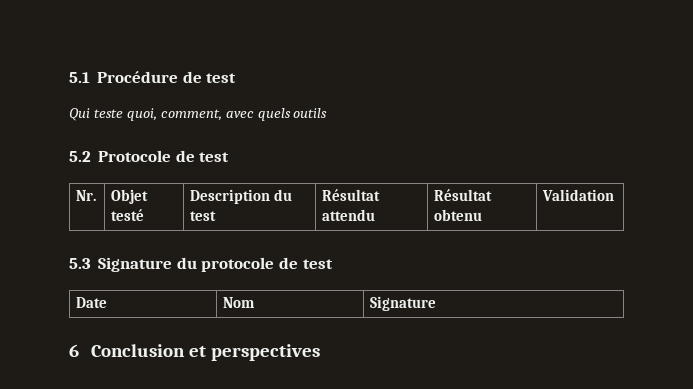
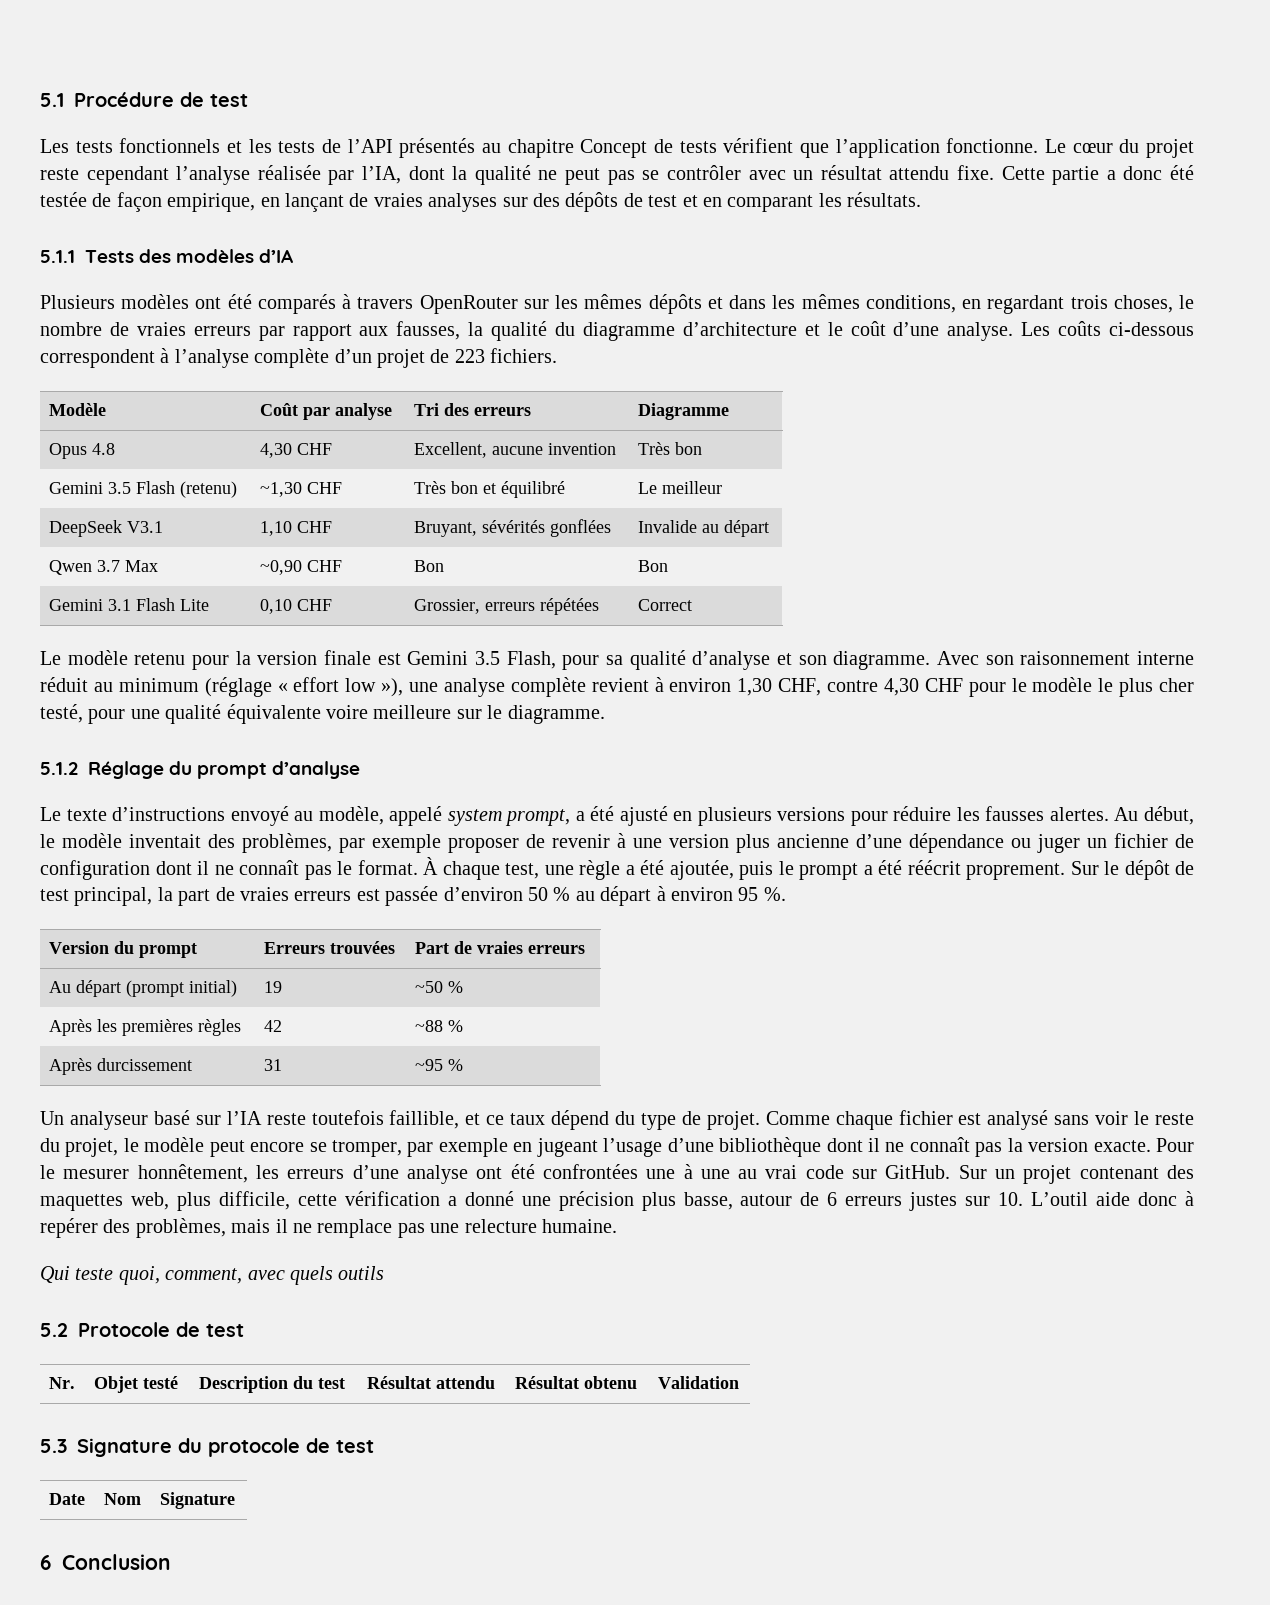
(237, 78) none -> [40,138,1194,158] [40,165,1194,185] [40,192,922,212] [40,249,294,263] [40,294,1194,314] [40,321,1194,341] [40,348,558,368] [49,403,107,416] [260,403,393,420] [414,403,532,416] [638,403,730,420] [49,443,116,459] [260,443,333,458] [414,442,617,458] [638,442,703,455] [49,481,238,498] [260,482,343,497] [414,481,566,498] [638,481,723,494] [49,520,164,537] [260,521,333,536] [414,519,612,537] [638,520,770,537] [49,560,159,575] [260,560,343,575] [414,560,445,572] [638,560,669,572] [49,598,210,611] [260,599,333,614] [414,598,600,615] [638,599,693,611] [40,650,1194,670] [40,677,1194,697] [40,704,605,724] [40,761,361,779] [40,806,1194,826] [40,833,1194,853] [40,857,1194,880] [40,886,786,906] [49,941,198,958] [264,941,396,954] [415,941,586,954] [49,980,238,997] [264,981,283,993] [415,981,464,993] [49,1019,242,1036] [264,1020,283,1032] [415,1020,464,1032] [49,1058,193,1075] [264,1059,283,1071] [415,1059,464,1071] [40,1110,1194,1130] [40,1137,1194,1157] [40,1164,1195,1184] [40,1191,1195,1211] [40,1218,617,1238] // Les tests fonctionnels et les tests de l’API présentés au chapitre Concept de tests vérifient que l’application fonctionne. Le cœur du projet reste cependant l’analyse réalisée par l’IA, dont la qualité ne peut pas se contrôler avec un résultat attendu fixe. Cette partie a donc été testée de façon empirique, en lançant de vraies analyses sur des dépôts de test et en comparant les résultats. // 5.1.1 Tests des modèles d’IA // Plusieurs modèles ont été comparés à travers OpenRouter sur les mêmes dépôts et dans les mêmes conditions, en regardant trois choses, le nombre de vraies erreurs par rapport aux fausses, la qualité du diagramme d’architecture et le coût d’une analyse. Les coûts ci-dessous correspondent à l’analyse complète d’un projet de 223 fichiers. // Modèle | Coût par analyse | Tri des erreurs | Diagramme // Opus 4.8 | 4,30 CHF | Excellent, aucune invention | Très bon // Gemini 3.5 Flash (retenu) | ~1,30 CHF | Très bon et équilibré | Le meilleur // DeepSeek V3.1 | 1,10 CHF | Bruyant, sévérités gonflées | Invalide au départ // Qwen 3.7 Max | ~0,90 CHF | Bon | Bon // Gemini 3.1 Flash Lite | 0,10 CHF | Grossier, erreurs répétées | Correct // Le modèle retenu pour la version finale est Gemini 3.5 Flash, pour sa qualité d’analyse et son diagramme. Avec son raisonnement interne réduit au minimum (réglage « effort low »), une analyse complète revient à environ 1,30 CHF, contre 4,30 CHF pour le modèle le plus cher testé, pour une qualité équivalente voire meilleure sur le diagramme. // 5.1.2 Réglage du prompt d’analyse // Le texte d’instructions envoyé au modèle, appelé system prompt, a été ajusté en plusieurs versions pour réduire les fausses alertes. Au début, le modèle inventait des problèmes, par exemple proposer de revenir à une version plus ancienne d’une dépendance ou juger un fichier de configuration dont il ne connaît pas le format. À chaque test, une règle a été ajoutée, puis le prompt a été réécrit proprement. Sur le dépôt de test principal, la part de vraies erreurs est passée d’environ 50 % au départ à environ 95 %. // Version du prompt | Erreurs trouvées | Part de vraies erreurs // Au départ (prompt initial) | 19 | ~50 % // Après les premières règles | 42 | ~88 % // Après durcissement | 31 | ~95 % // Un analyseur basé sur l’IA reste toutefois faillible, et ce taux dépend du type de projet. Comme chaque fichier est analysé sans voir le reste du projet, le modèle peut encore se tromper, par exemple en jugeant l’usage d’une bibliothèque dont il ne connaît pas la version exacte. Pour le mesurer honnêtement, les erreurs d’une analyse ont été confrontées une à une au vrai code sur GitHub. Sur un projet contenant des maquettes web, plus difficile, cette vérification a donné une précision plus basse, autour de 6 erreurs justes sur 10. L’outil aide donc à repérer des problèmes, mais il ne remplace pas une relecture humaine.
[188,344,320,361] et perspectives -> (172, 1562) none

